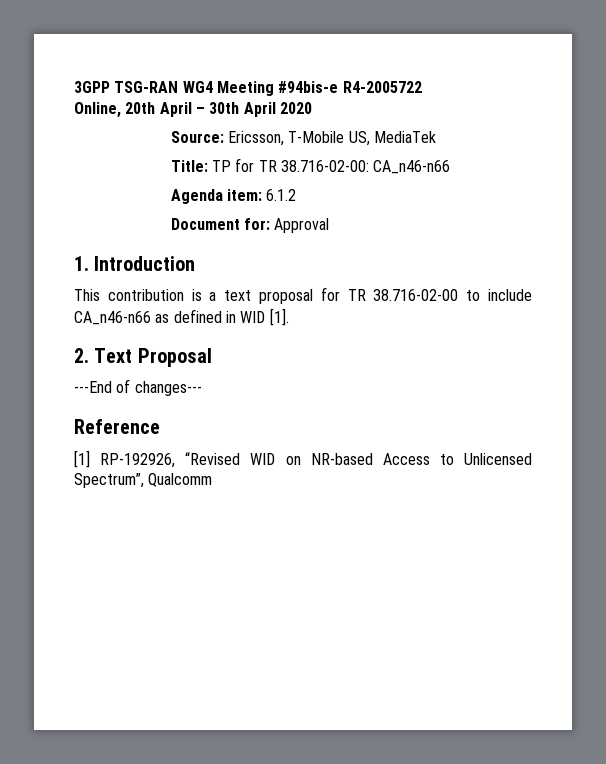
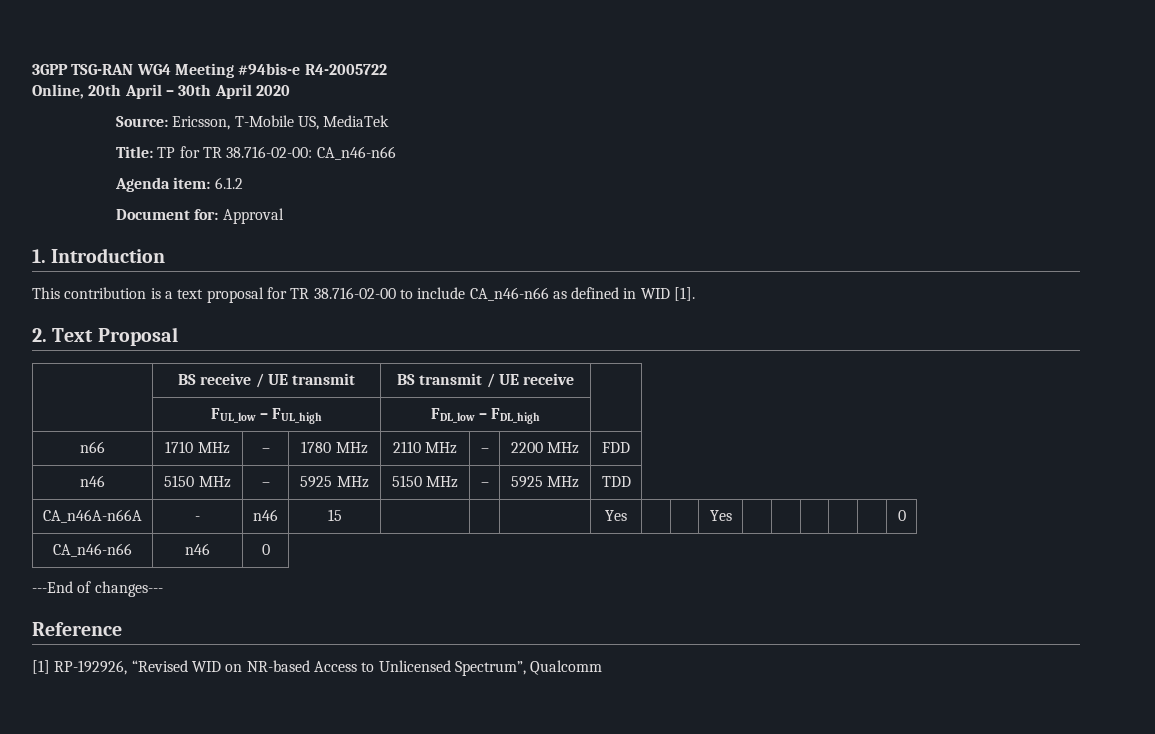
(212, 357) none -> [177,373,356,388] [396,373,575,388] [210,408,323,424] [430,408,541,424] [80,441,105,453] [165,441,230,454] [261,448,270,453] [301,441,368,454] [392,441,458,454] [480,448,489,453] [510,442,580,454] [602,442,630,453] [80,475,105,487] [164,475,231,488] [261,482,270,487] [300,476,369,488] [391,475,459,488] [480,482,489,487] [510,476,580,488] [601,476,631,487] [43,509,142,523] [195,516,200,521] [253,509,278,521] [327,509,342,521] [605,510,627,521] [709,510,732,521] [897,510,906,521] [53,543,132,557] [185,543,210,555] [261,544,270,555] // | BS receive / UE transmit | BS transmit / UE receive | // | FUL_low – FUL_high | FDL_low – FDL_high | // n66 | 1710 MHz | – | 1780 MHz | 2110 MHz | – | 2200 MHz | FDD // n46 | 5150 MHz | – | 5925 MHz | 5150 MHz | – | 5925 MHz | TDD // CA_n46A-n66A | - | n46 | 15 | | | | Yes | | | Yes | | | | | | 0 // CA_n46-n66 | n46 | 0

